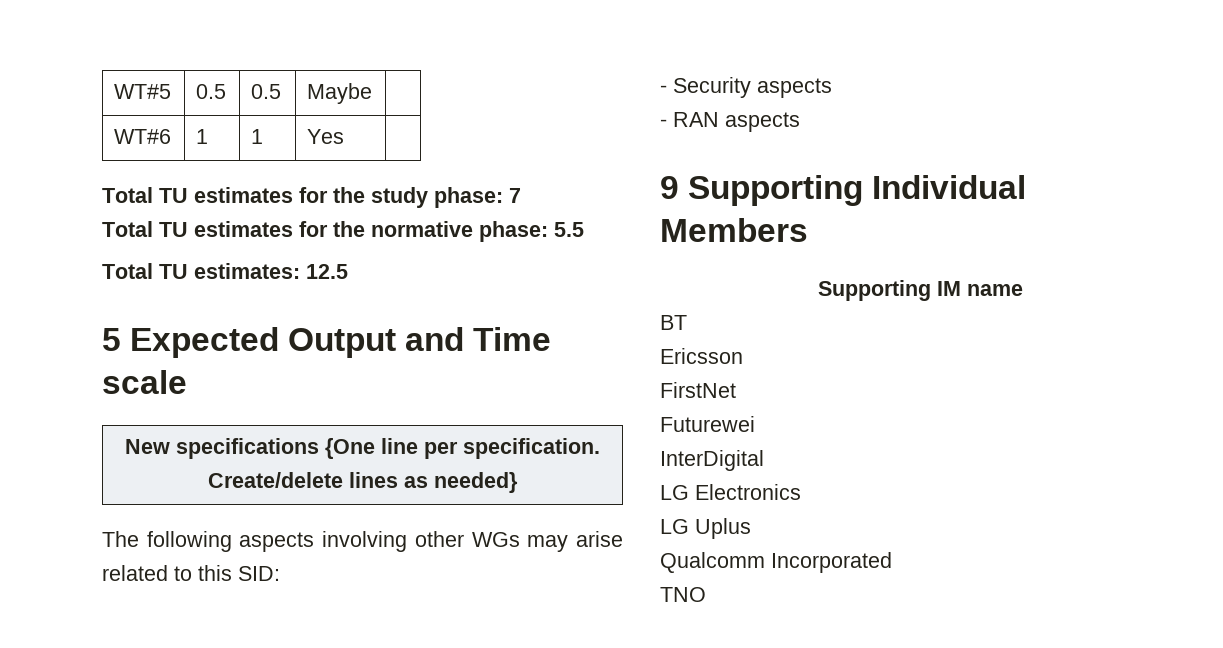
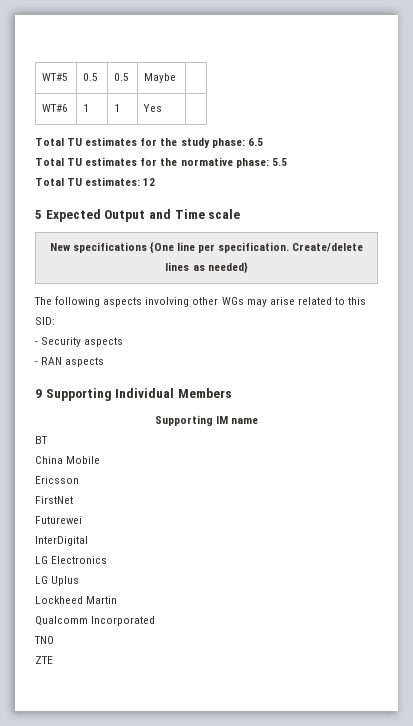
[509,188,521,203] 7 -> [247,138,263,146] 6.5
[306,264,348,279] 12.5 -> [143,178,156,186] 12
(687, 322) none -> [35,456,101,464] // China Mobile
(751, 528) none -> [35,596,118,604] // Lockheed Martin
(706, 594) none -> [35,656,53,664] // ZTE

